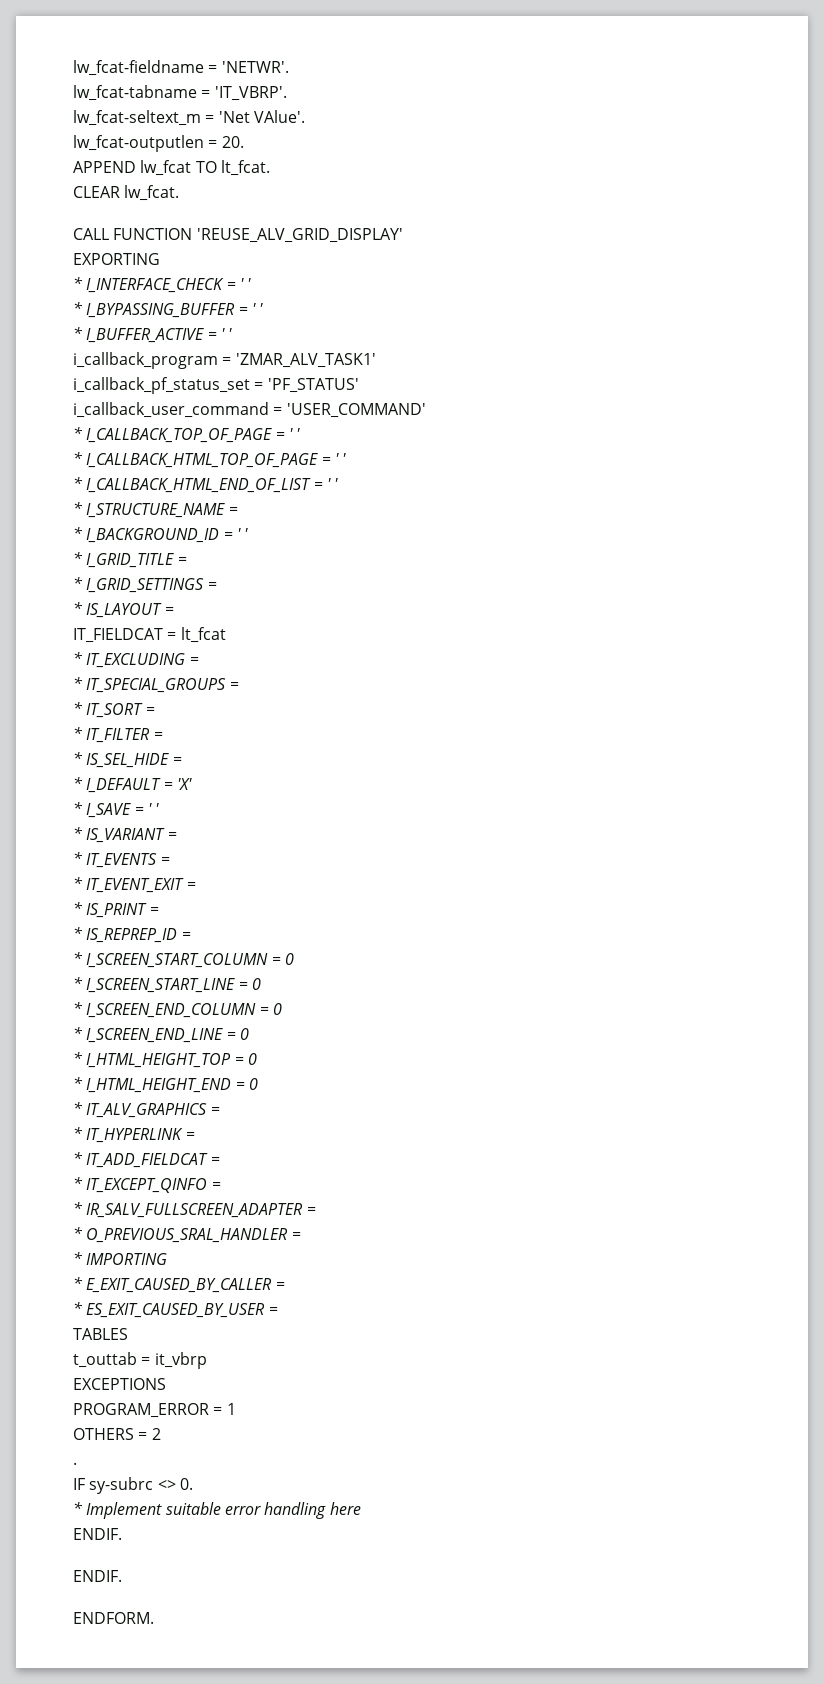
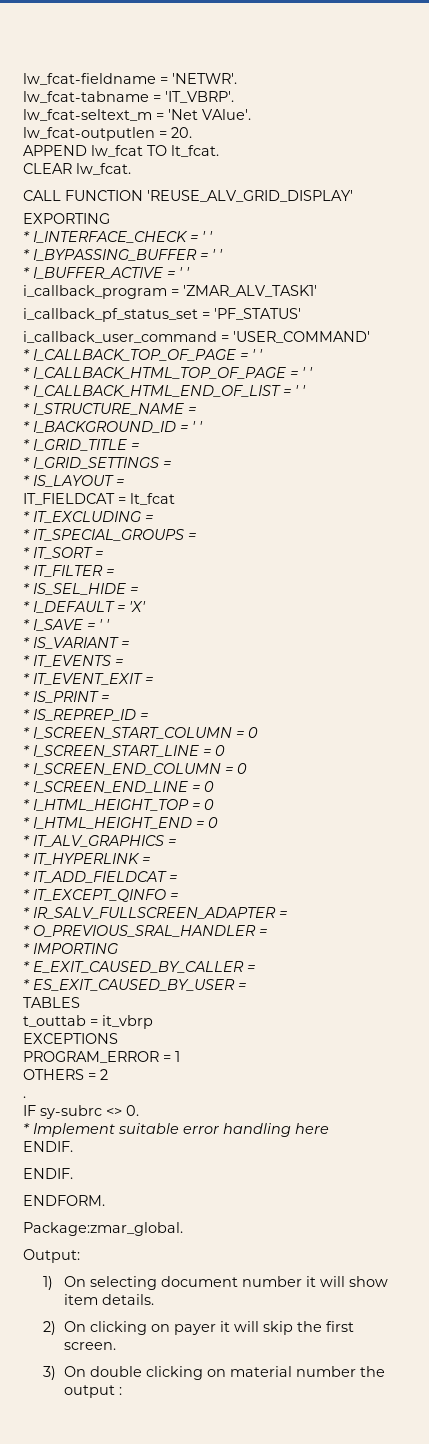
(154, 1618) none -> [23,1222,183,1236] [23,1249,80,1263] [43,1276,388,1290] [63,1294,154,1305] [43,1321,354,1335] [63,1342,116,1350] [43,1366,385,1380] [63,1385,122,1398] // Package:zmar_global. // Output: // 1) On selecting document number it will show item details. // 2) On clicking on payer it will skip the first screen. // 3) On double clicking on material number the output :

